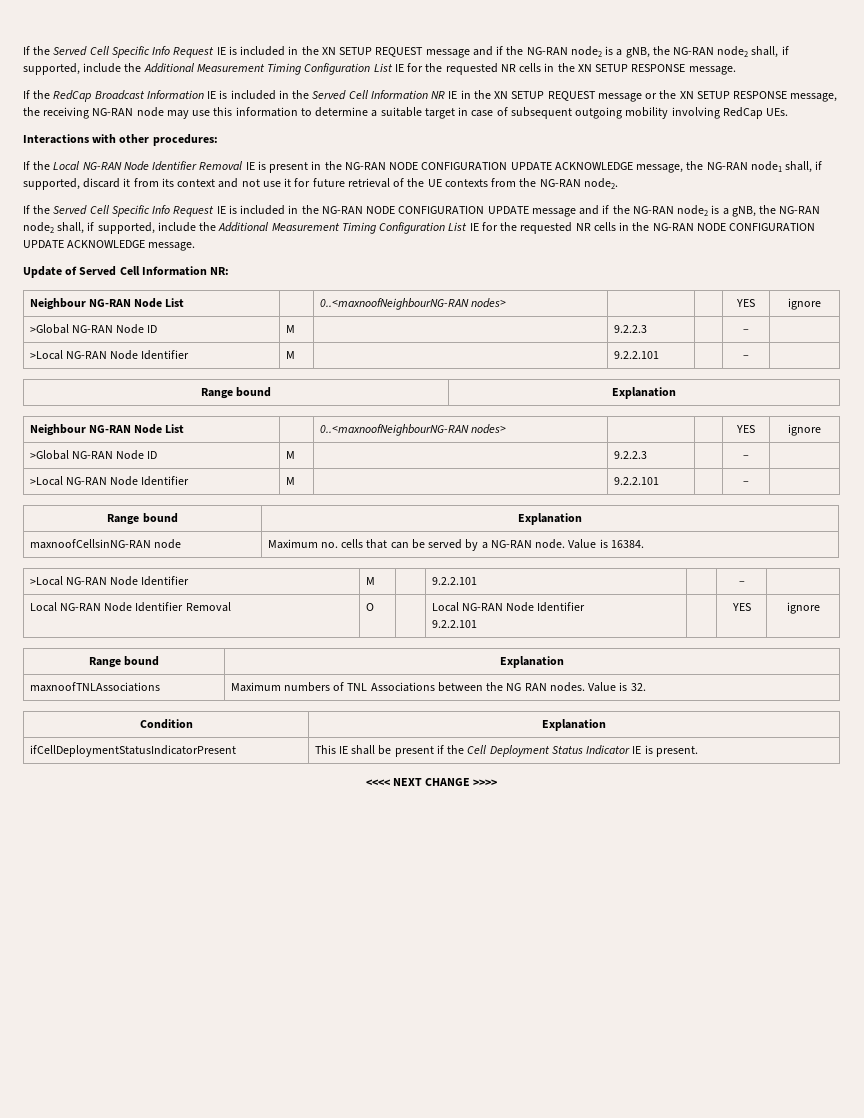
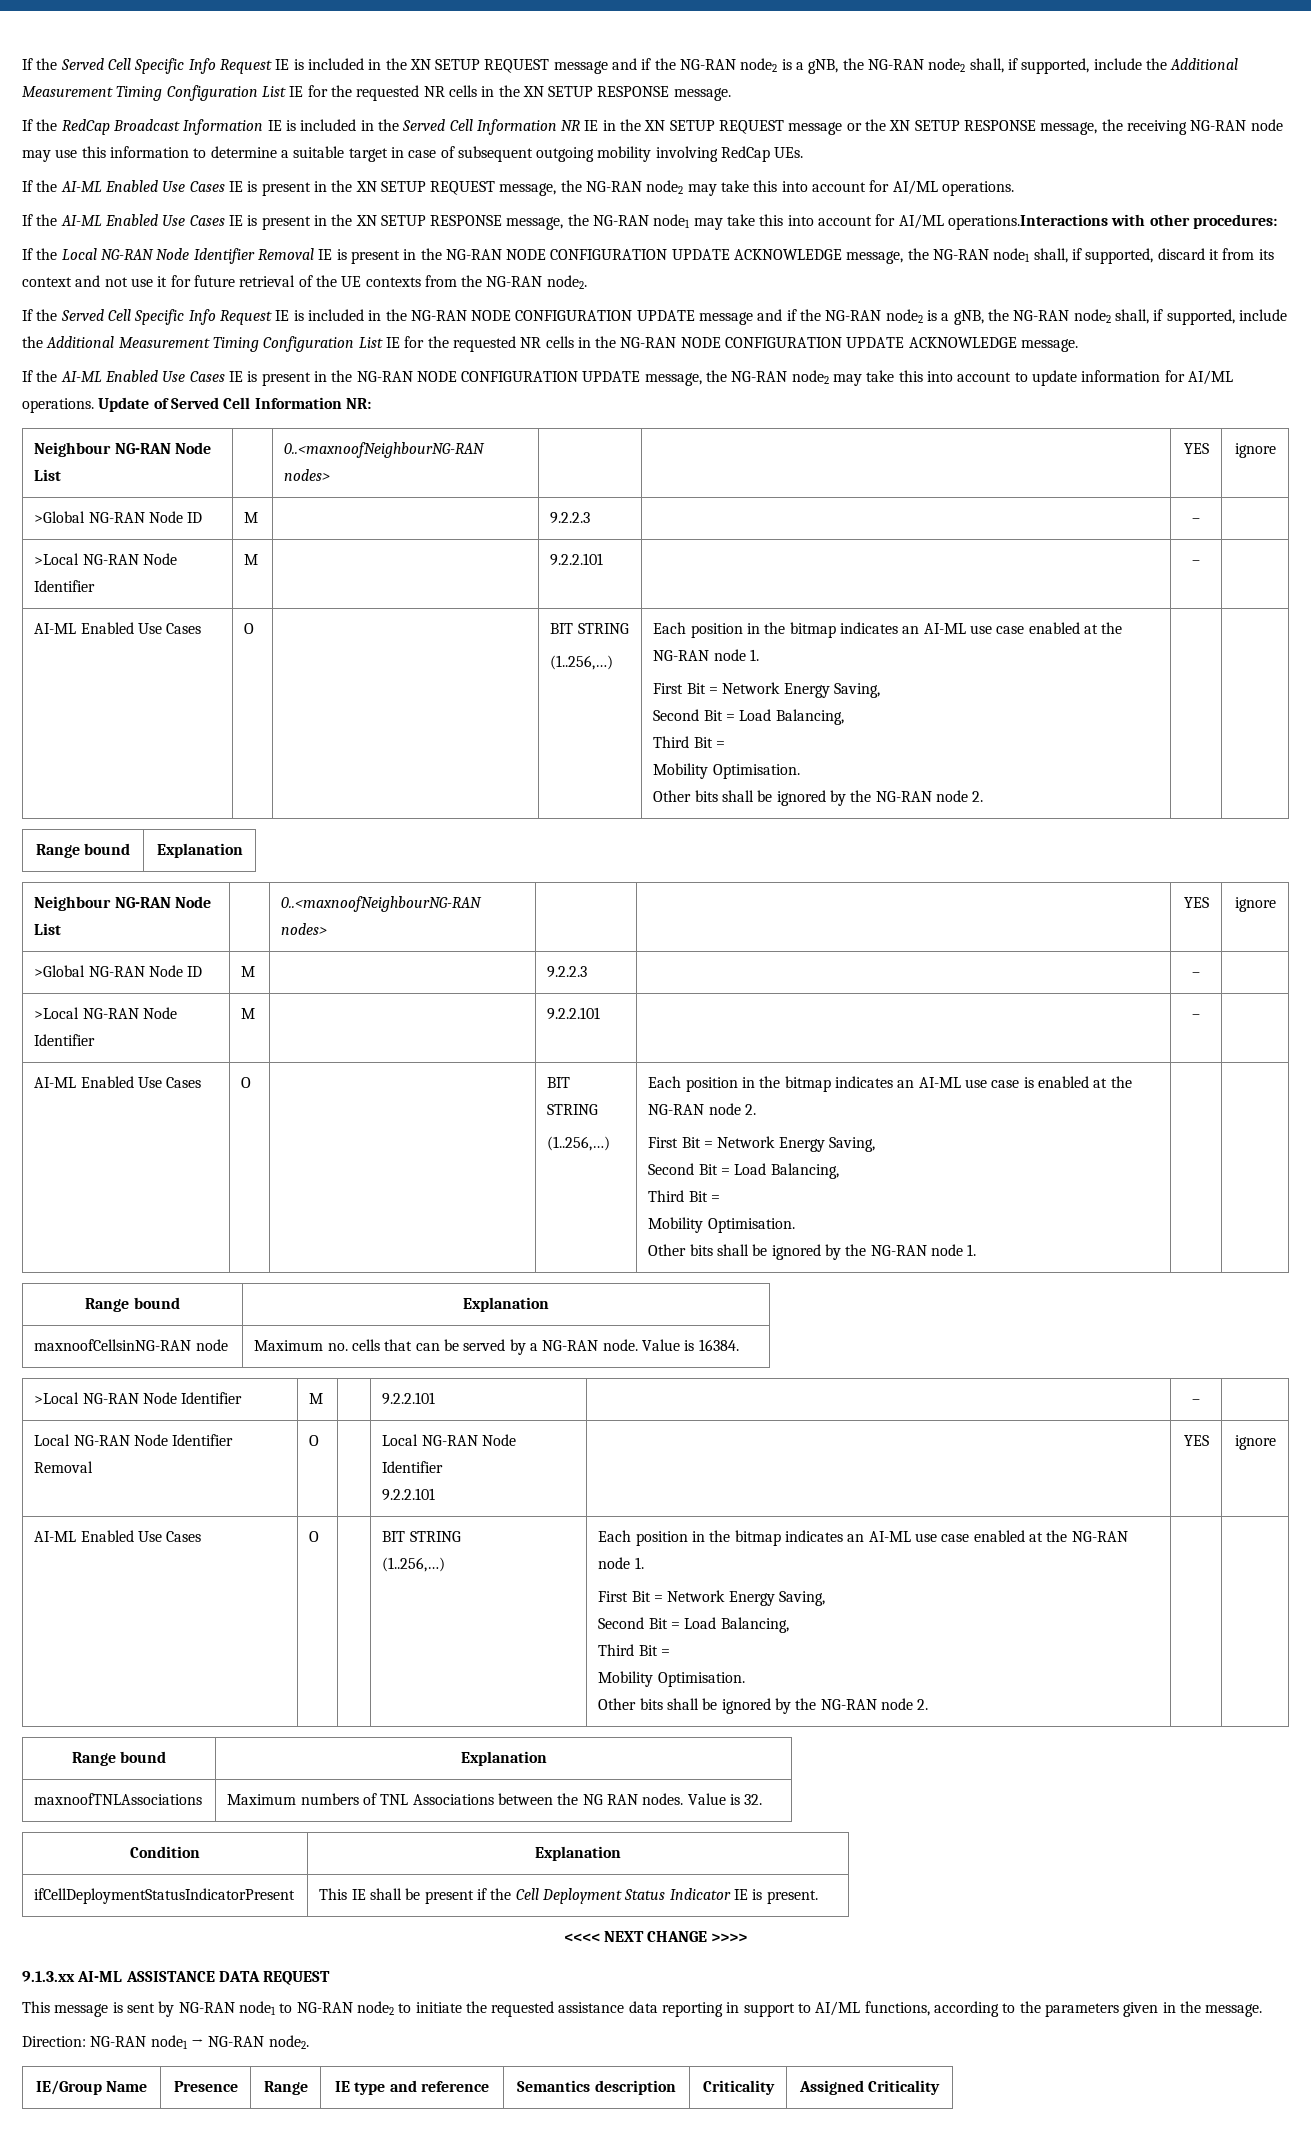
[23,134,89,144] Interactions -> [22,180,1015,196] [22,214,1109,230] If the AI-ML Enabled Use Cases IE is present in the XN SETUP REQUEST message, the NG-RAN node2 may take this into account for AI/ML operations. // If the AI-ML Enabled Use Cases IE is present in the XN SETUP RESPONSE message, the NG-RAN node1 may take this into account for AI/ML operations.Interactions
(196, 246) none -> [22,370,1233,386] [22,398,94,413] If the AI-ML Enabled Use Cases IE is present in the NG-RAN NODE CONFIGURATION UPDATE message, the NG-RAN node2 may take this into account to update information for AI/ML operations.
(749, 357) none -> [34,622,202,634] [244,623,255,634] [550,623,629,634] [550,655,614,670] [653,622,1123,638] [653,649,760,661] [653,682,881,698] [653,709,844,725] [653,736,726,748] [653,763,800,779] [653,790,984,806] // AI-ML Enabled Use Cases | O | | BIT STRING // (1..256,…) | Each position in the bitmap indicates an AI-ML use case enabled at the NG-RAN node 1. // First Bit = Network Energy Saving, // Second Bit = Load Balancing, // Third Bit = // Mobility Optimisation. // Other bits shall be ignored by the NG-RAN node 2. | |
(749, 483) none -> [34,1076,202,1088] [241,1077,252,1088] [547,1077,571,1088] [547,1104,599,1115] [547,1136,611,1151] [648,1076,1132,1092] [648,1103,757,1115] [648,1136,876,1152] [648,1163,839,1179] [648,1190,721,1202] [648,1217,795,1233] [648,1244,977,1260] // AI-ML Enabled Use Cases | O | | BIT STRING // (1..256,…) | Each position in the bitmap indicates an AI-ML use case is enabled at the NG-RAN node 2. // First Bit = Network Energy Saving, // Second Bit = Load Balancing, // Third Bit = // Mobility Optimisation. // Other bits shall be ignored by the NG-RAN node 1. | |
(820, 608) none -> [34,1530,202,1542] [309,1531,320,1542] [382,1531,461,1542] [382,1557,446,1572] [598,1530,1128,1546] [598,1557,644,1569] [598,1590,826,1606] [598,1617,789,1633] [598,1644,671,1656] [598,1671,745,1687] [598,1698,929,1714] // AI-ML Enabled Use Cases | O | | BIT STRING // (1..256,…) | Each position in the bitmap indicates an AI-ML use case enabled at the NG-RAN node 1. // First Bit = Network Energy Saving, // Second Bit = Load Balancing, // Third Bit = // Mobility Optimisation. // Other bits shall be ignored by the NG-RAN node 2. | |
(498, 782) none -> [22,1971,331,1985] [22,2001,1263,2017] [22,2035,309,2049] [35,2080,148,2095] [173,2081,238,2092] [263,2081,308,2095] [335,2080,489,2095] [517,2080,676,2095] [702,2080,775,2095] [798,2080,941,2095] // 9.1.3.xx AI-ML ASSISTANCE DATA REQUEST // This message is sent by NG-RAN node1 to NG-RAN node2 to initiate the requested assistance data reporting in support to AI/ML functions, according to the parameters given in the message. // Direction: NG-RAN node1 → NG-RAN node2. // IE/Group Name | Presence | Range | IE type and reference | Semantics description | Criticality | Assigned Criticality

